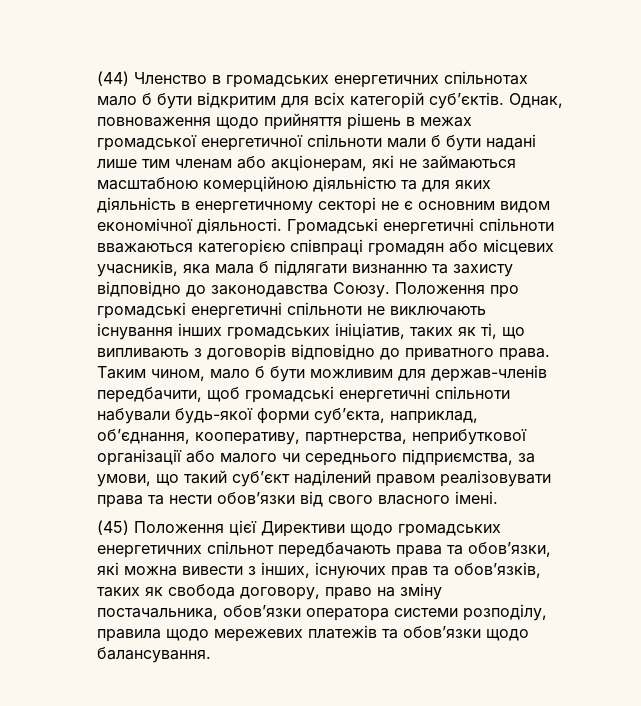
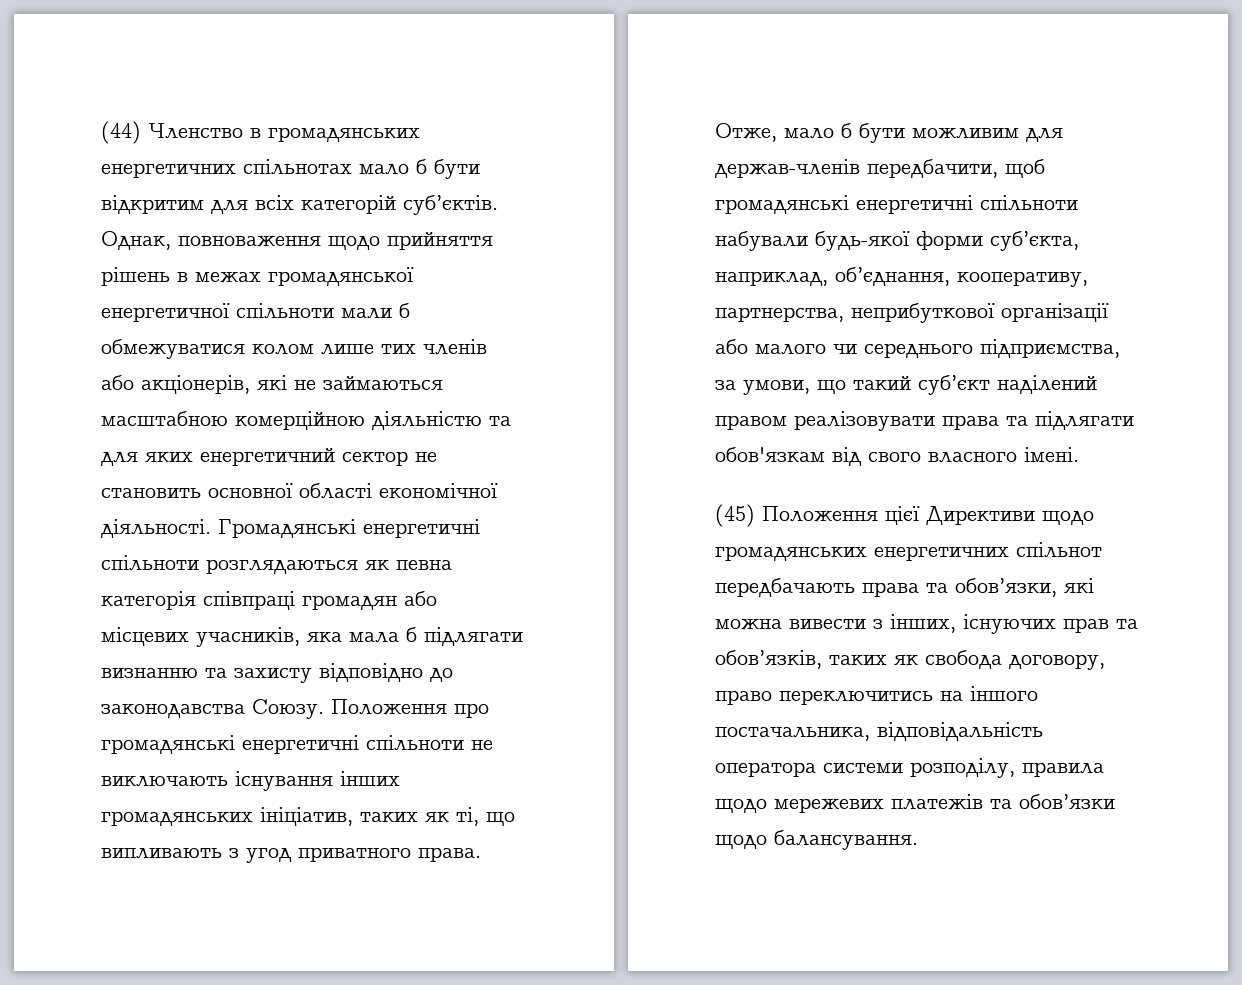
[225,75,329,88] громадських -> [268,127,421,142] громадянських
[96,135,197,151] громадської -> [268,267,415,286] громадянської
[445,134,536,151] [96,155,367,172] бути надані лише тим членам або акціонерам, -> [101,339,488,359] [101,375,251,394] обмежуватися колом лише тих членів або акціонерів,
[96,197,550,214] діяльність в енергетичному секторі не є основним видом -> [200,448,438,466] [101,483,373,499] енергетичний сектор не становить основної області
[286,218,554,235] [96,239,285,256] Громадські енергетичні спільноти вважаються категорією -> [218,519,481,538] [101,555,453,574] [101,591,197,610] Громадянські енергетичні спільноти розглядаються як певна категорія
[96,302,186,319] громадські -> [101,735,236,754] громадянські
[226,327,330,340] громадських -> [101,811,254,826] громадянських
[206,344,550,361] [96,366,205,381] договорів відповідно до приватного права. Таким чином, -> [246,847,482,863] [715,123,778,142] угод приватного права. Отже,
[244,386,334,403] громадські -> [715,195,850,214] громадянські
[168,492,295,504] нести обов’язки -> [1035,411,1135,430] [715,447,826,462] підлягати обов'язкам
[397,524,501,537] громадських -> [715,546,868,561] громадянських
[376,583,442,600] [96,605,301,620] на зміну постачальника, обов’язки -> [779,686,1039,705] [715,722,1044,741] переключитись на іншого постачальника, відповідальність

